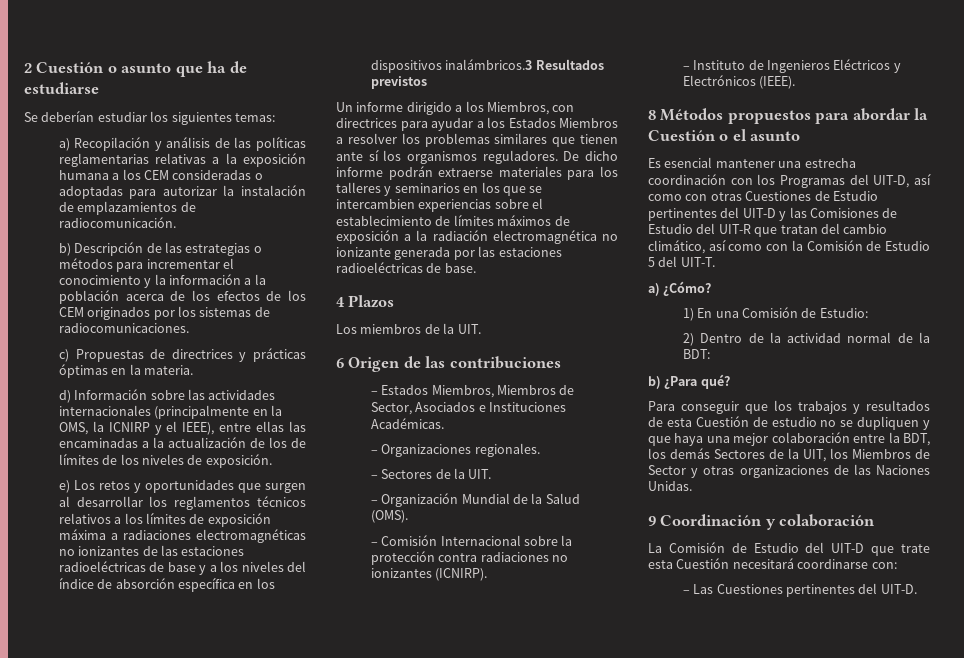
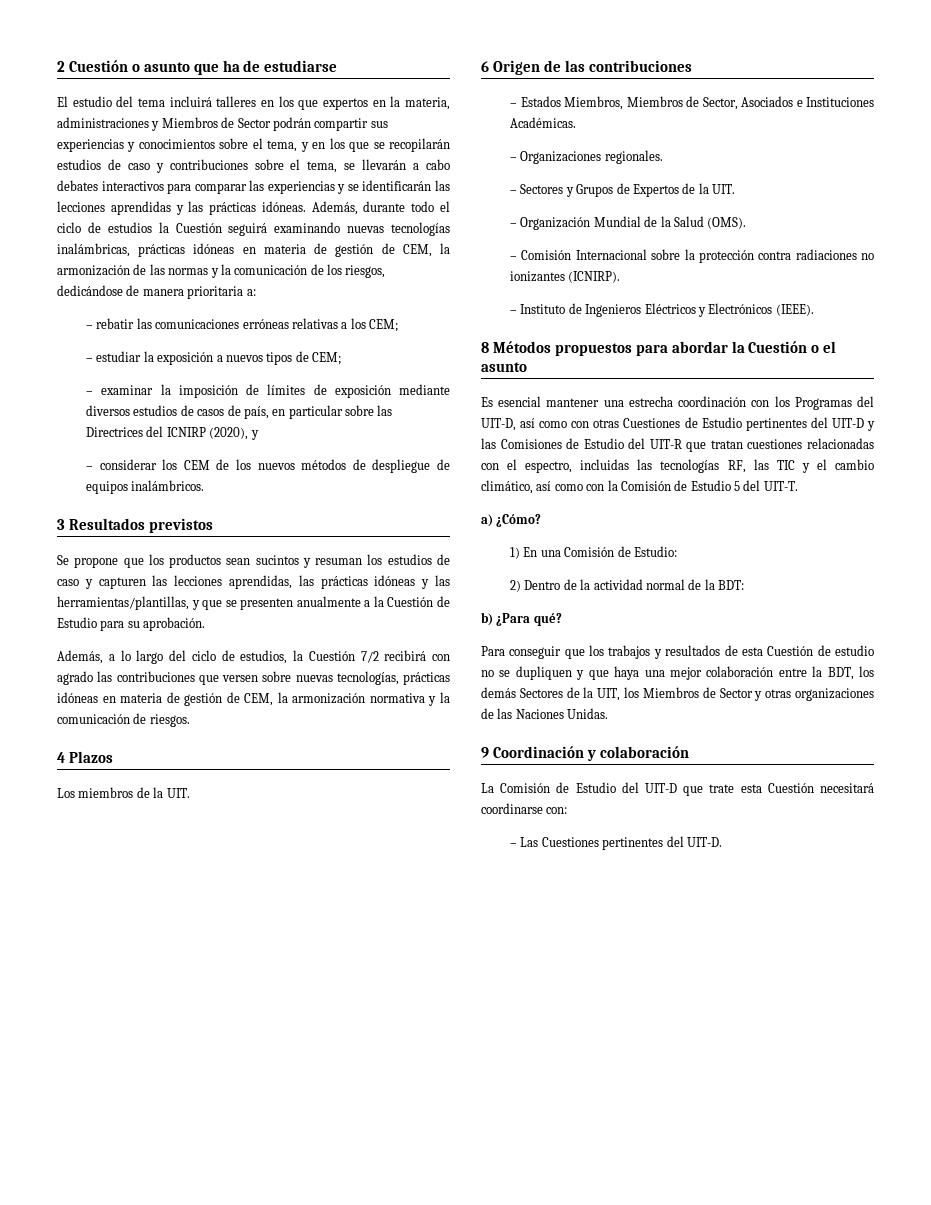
[24,110,275,125] [58,136,306,151] [58,153,307,167] [58,169,263,180] [58,185,307,199] [58,201,196,215] [58,217,176,228] [58,242,262,256] [58,258,235,272] [58,274,266,288] [58,290,306,304] [58,306,270,320] [58,323,189,333] [58,348,307,362] [58,364,194,378] [58,389,276,403] [58,405,283,419] [58,421,307,435] [58,437,306,448] [58,453,272,468] [58,480,306,493] [58,496,307,510] [58,512,271,527] [58,529,306,543] [58,545,245,556] [58,561,307,575] [58,577,275,592] [370,59,604,73] [370,76,427,89] [336,101,575,115] [336,117,618,131] [336,133,618,147] [336,149,618,164] [336,166,618,180] [336,182,543,196] [336,198,544,212] [336,214,570,226] [336,230,618,244] [336,246,562,260] [336,262,476,273] Se deberían estudiar los siguientes temas: // a) Recopilación y análisis de las políticas reglamentarias relativas a la exposición humana a los CEM consideradas o adoptadas para autorizar la instalación de emplazamientos de radiocomunicación. // b) Descripción de las estrategias o métodos para incrementar el conocimiento y la información a la población acerca de los efectos de los CEM originados por los sistemas de radiocomunicaciones. // c) Propuestas de directrices y prácticas óptimas en la materia. // d) Información sobre las actividades internacionales (principalmente en la OMS, la ICNIRP y el IEEE), entre ellas las encaminadas a la actualización de los de límites de los niveles de exposición. // e) Los retos y oportunidades que surgen al desarrollar los reglamentos técnicos relativos a los límites de exposición máxima a radiaciones electromagnéticas no ionizantes de las estaciones radioeléctricas de base y a los niveles del índice de absorción específica en los dispositivos inalámbricos.3 Resultados previstos // Un informe dirigido a los Miembros, con directrices para ayudar a los Estados Miembros a resolver los problemas similares que tienen ante sí los organismos reguladores. De dicho informe podrán extraerse materiales para los talleres y seminarios en los que se intercambien experiencias sobre el establecimiento de límites máximos de exposición a la radiación electromagnética no ionizante generada por las estaciones radioeléctricas de base. -> [57,96,451,110] [57,117,388,131] [57,138,450,152] [57,159,451,173] [57,180,450,194] [57,201,450,215] [57,222,450,236] [57,243,451,257] [57,264,386,278] [57,285,256,299] [86,318,399,332] [86,351,342,365] [86,384,450,398] [86,405,393,419] [86,426,259,440] [86,459,450,473] [86,480,205,494] [57,518,213,533] [57,554,450,568] [57,575,451,589] [57,596,450,610] [57,617,206,631] [57,650,450,664] [57,671,450,685] [57,692,450,706] [57,713,190,727] El estudio del tema incluirá talleres en los que expertos en la materia, administraciones y Miembros de Sector podrán compartir sus experiencias y conocimientos sobre el tema, y en los que se recopilarán estudios de caso y contribuciones sobre el tema, se llevarán a cabo debates interactivos para comparar las experiencias y se identificarán las lecciones aprendidas y las prácticas idóneas. Además, durante todo el ciclo de estudios la Cuestión seguirá examinando nuevas tecnologías inalámbricas, prácticas idóneas en materia de gestión de CEM, la armonización de las normas y la comunicación de los riesgos, dedicándose de manera prioritaria a: // – rebatir las comunicaciones erróneas relativas a los CEM; // – estudiar la exposición a nuevos tipos de CEM; // – examinar la imposición de límites de exposición mediante diversos estudios de casos de país, en particular sobre las Directrices del ICNIRP (2020), y // – considerar los CEM de los nuevos métodos de despliegue de equipos inalámbricos. // 3 Resultados previstos // Se propone que los productos sean sucintos y resuman los estudios de caso y capturen las lecciones aprendidas, las prácticas idóneas y las herramientas/plantillas, y que se presenten anualmente a la Cuestión de Estudio para su aprobación. // Además, a lo largo del ciclo de estudios, la Cuestión 7/2 recibirá con agrado las contribuciones que versen sobre nuevas tecnologías, prácticas idóneas en materia de gestión de CEM, la armonización normativa y la comunicación de riesgos.
(433, 474) none -> [565,183,679,197] y Grupos de Expertos
[820,223,840,234] del -> [747,438,874,449] [481,459,827,473] cuestiones relacionadas con el espectro, incluidas las tecnologías RF, las TIC y el

